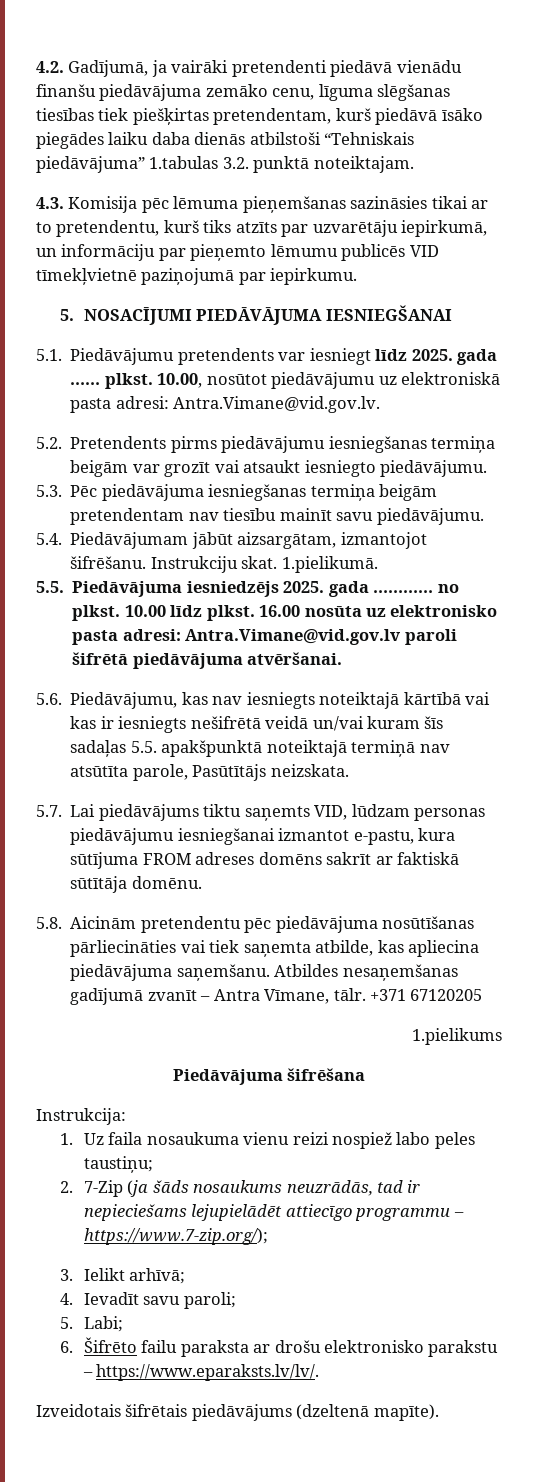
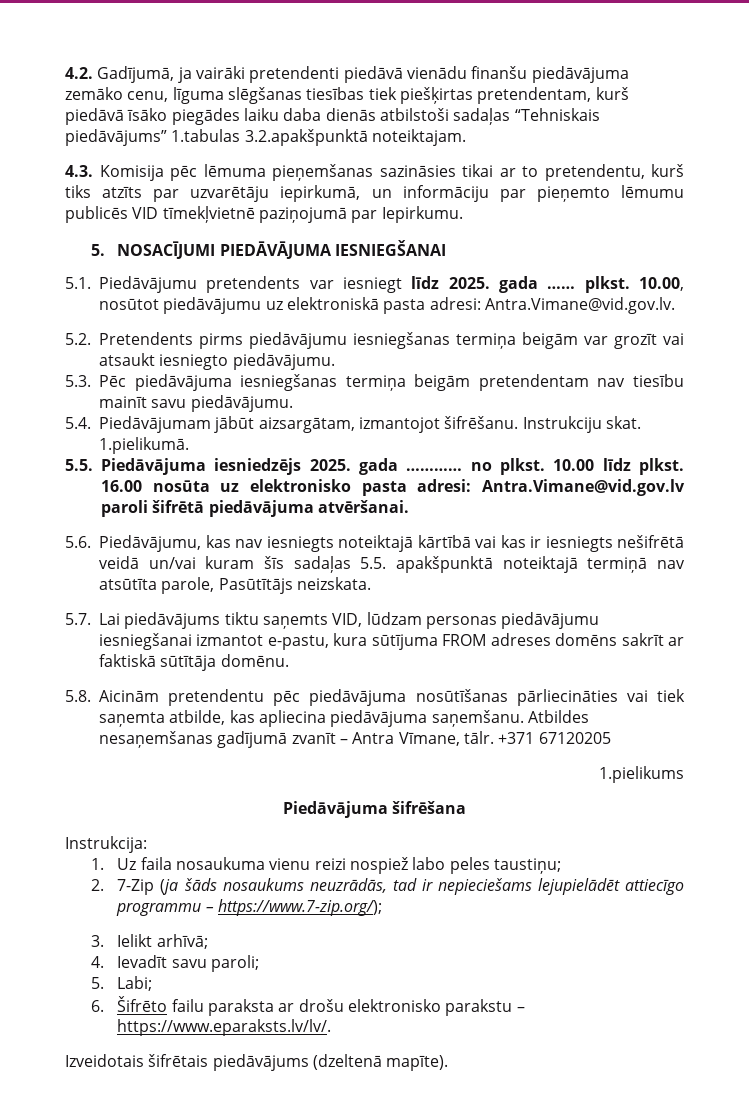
[324,132,415,145] [36,156,310,173] “Tehniskais piedāvājuma” 1.tabulas 3.2. punktā -> [453,108,600,125] [65,129,368,146] sadaļas “Tehniskais piedāvājums” 1.tabulas 3.2.apakšpunktā
[270,268,358,285] iepirkumu. -> [381,206,463,223] Iepirkumu.

